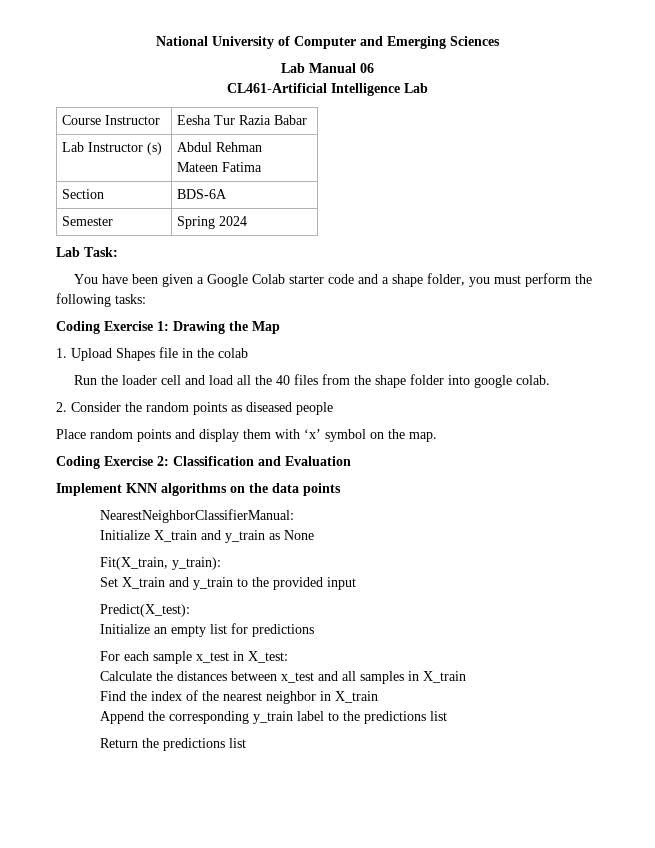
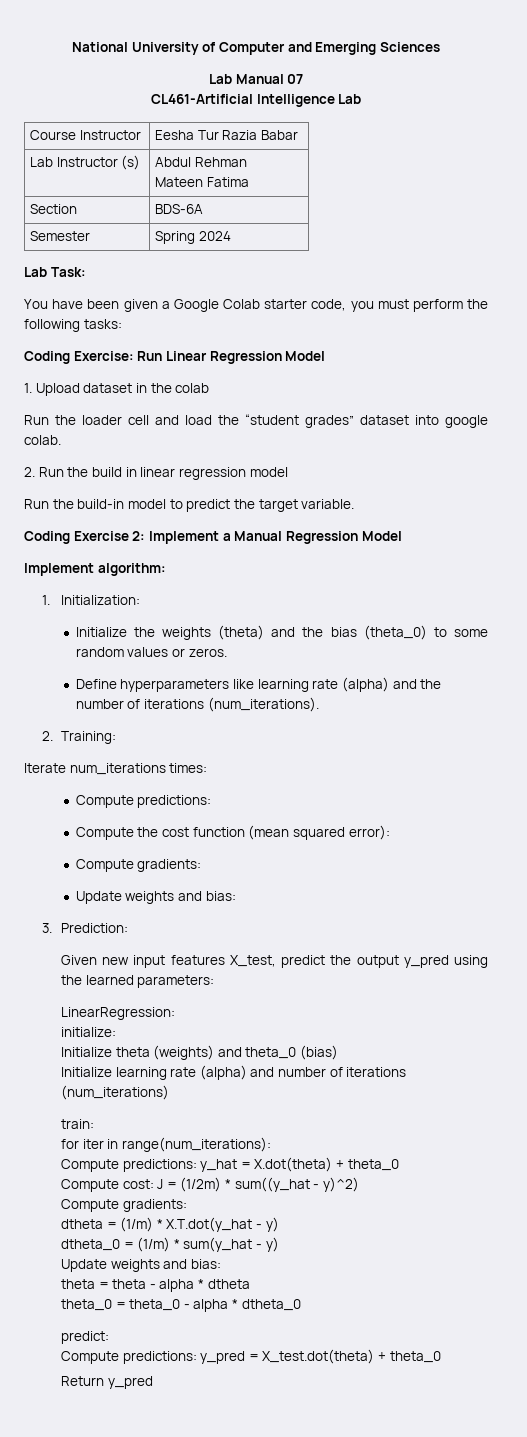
[360,63,374,73] 06 -> [287,74,304,84] 07
[328,273,466,287] code and a shape folder, -> [311,299,347,311] code,
[104,321,280,334] Exercise 1: Drawing the Map -> [73,351,326,364] Exercise: Run Linear Regression Model
[116,347,178,361] Shapes file -> [83,383,133,393] dataset
[237,374,551,388] [56,402,333,415] [56,429,437,442] [56,456,351,469] [56,483,341,496] [99,509,294,523] [99,530,314,543] [99,557,221,570] [99,577,356,590] [99,604,190,617] [99,623,314,637] [99,651,288,664] [99,671,466,684] [99,690,378,704] [99,711,447,724] [99,738,246,751] all the 40 files from the shape folder into google colab. // 2. Consider the random points as diseased people // Place random points and display them with ‘x’ symbol on the map. // Coding Exercise 2: Classification and Evaluation // Implement KNN algorithms on the data points // NearestNeighborClassifierManual: // Initialize X_train and y_train as None // Fit(X_train, y_train): // Set X_train and y_train to the provided input // Predict(X_test): // Initialize an empty list for predictions // For each sample x_test in X_test: // Calculate the distances between x_test and all samples in X_train // Find the index of the nearest neighbor in X_train // Append the corresponding y_train label to the predictions list // Return the predictions list -> [218,414,488,428] [24,435,61,445] [24,467,288,480] [24,499,355,512] [24,531,402,544] [24,563,166,576] [42,595,140,605] [75,625,488,640] [75,647,227,657] [75,677,442,692] [75,697,319,712] [42,731,116,744] [24,763,208,775] [75,795,212,808] [75,825,390,840] [75,859,202,872] [75,891,236,904] [42,923,128,933] [60,955,488,968] [60,975,215,988] [60,1007,175,1020] [60,1027,116,1037] [60,1045,339,1060] [60,1065,407,1080] [60,1085,169,1100] [60,1119,94,1129] [60,1137,271,1152] [60,1157,399,1172] [60,1177,360,1192] [60,1199,187,1212] [60,1217,279,1232] [60,1237,279,1252] [60,1259,221,1272] [60,1279,250,1292] [60,1299,301,1312] [60,1331,109,1344] [60,1349,441,1364] [60,1376,153,1389] the “student grades” dataset into google colab. // 2. Run the build in linear regression model // Run the build-in model to predict the target variable. // Coding Exercise 2: Implement a Manual Regression Model // Implement algorithm: // 1. Initialization: // Initialize the weights (theta) and the bias (theta_0) to some random values or zeros. // Define hyperparameters like learning rate (alpha) and the number of iterations (num_iterations). // 2. Training: // Iterate num_iterations times: // Compute predictions: // Compute the cost function (mean squared error): // Compute gradients: // Update weights and bias: // 3. Prediction: // Given new input features X_test, predict the output y_pred using the learned parameters: // LinearRegression: // initialize: // Initialize theta (weights) and theta_0 (bias) // Initialize learning rate (alpha) and number of iterations (num_iterations) // train: // for iter in range(num_iterations): // Compute predictions: y_hat = X.dot(theta) + theta_0 // Compute cost: J = (1/2m) * sum((y_hat - y)^2) // Compute gradients: // dtheta = (1/m) * X.T.dot(y_hat - y) // dtheta_0 = (1/m) * sum(y_hat - y) // Update weights and bias: // theta = theta - alpha * dtheta // theta_0 = theta_0 - alpha * dtheta_0 // predict: // Compute predictions: y_pred = X_test.dot(theta) + theta_0 // Return y_pred

